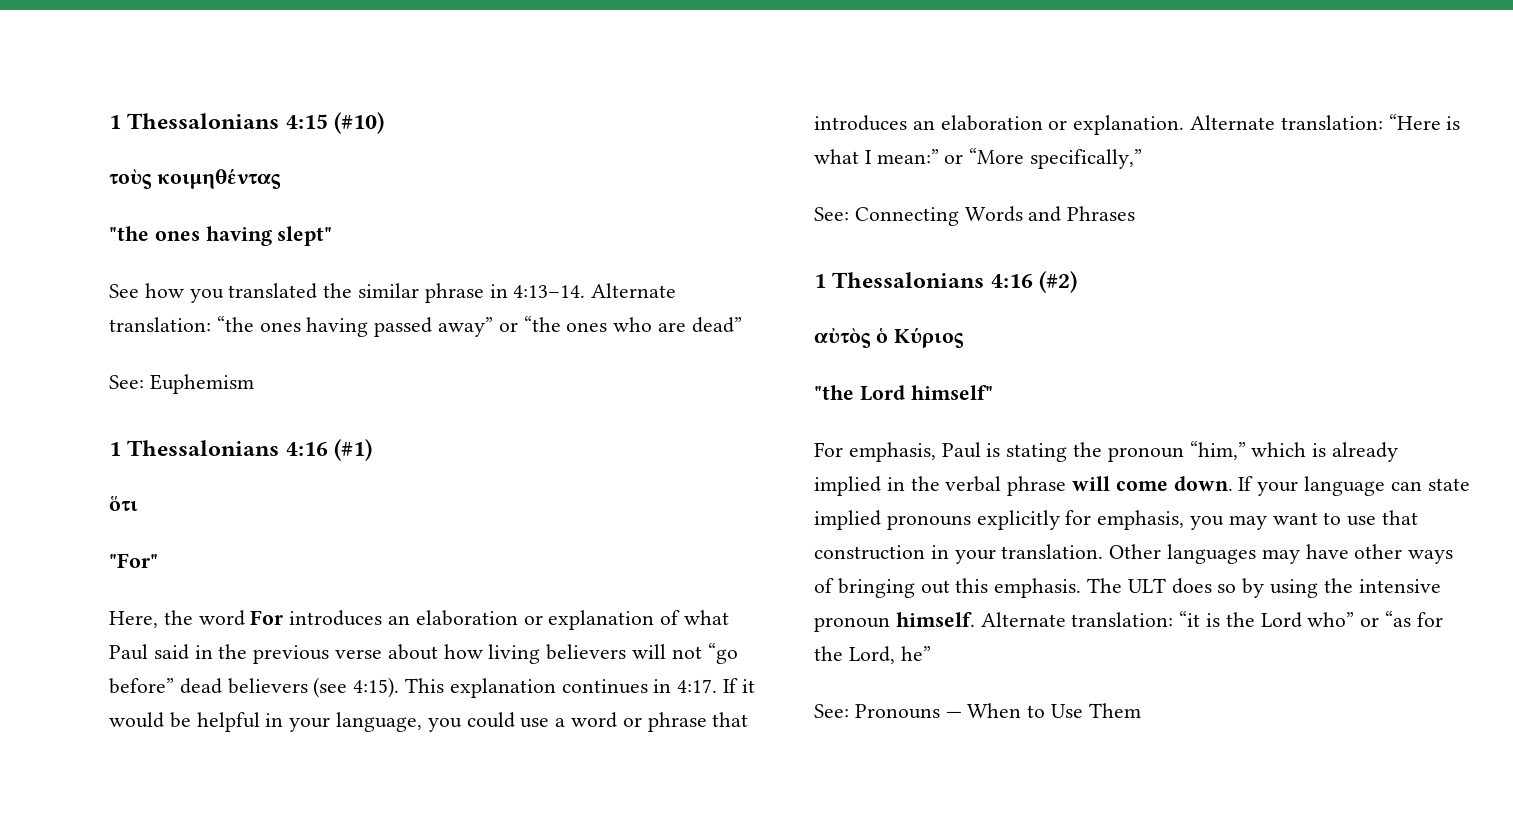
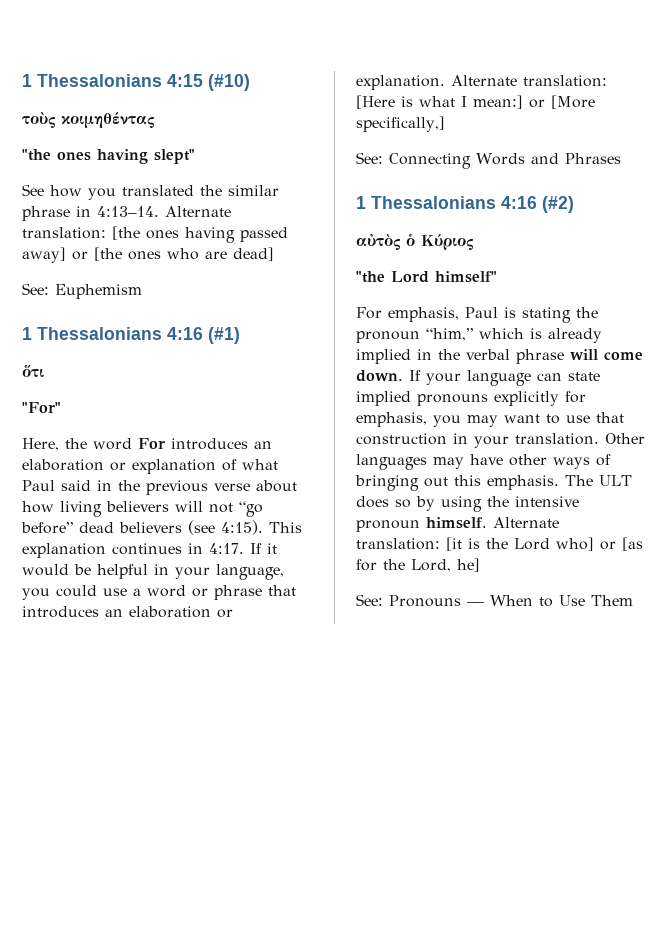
[216,316,254,332] “the -> [112,226,140,240] [the
[438,316,561,337] away” or “the -> [22,247,122,263] away] or [the
[691,317,742,333] dead” -> [233,247,274,261] dead]
[1388,114,1441,130] “Here -> [356,95,395,109] [Here
[876,148,1143,169] mean:” or “More specifically,” -> [473,95,595,109] [356,116,445,132] mean:] or [More specifically,]
[1179,611,1201,627] “it -> [446,537,462,551] [it
[1307,611,1412,627] who” or “as -> [556,537,643,551] who] or [as
[900,646,931,661] he” -> [457,558,480,572] he]

